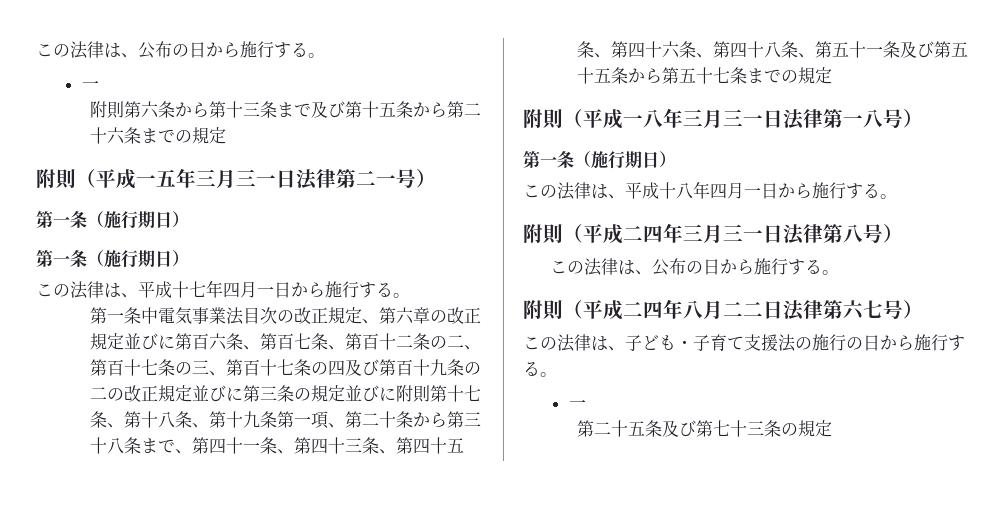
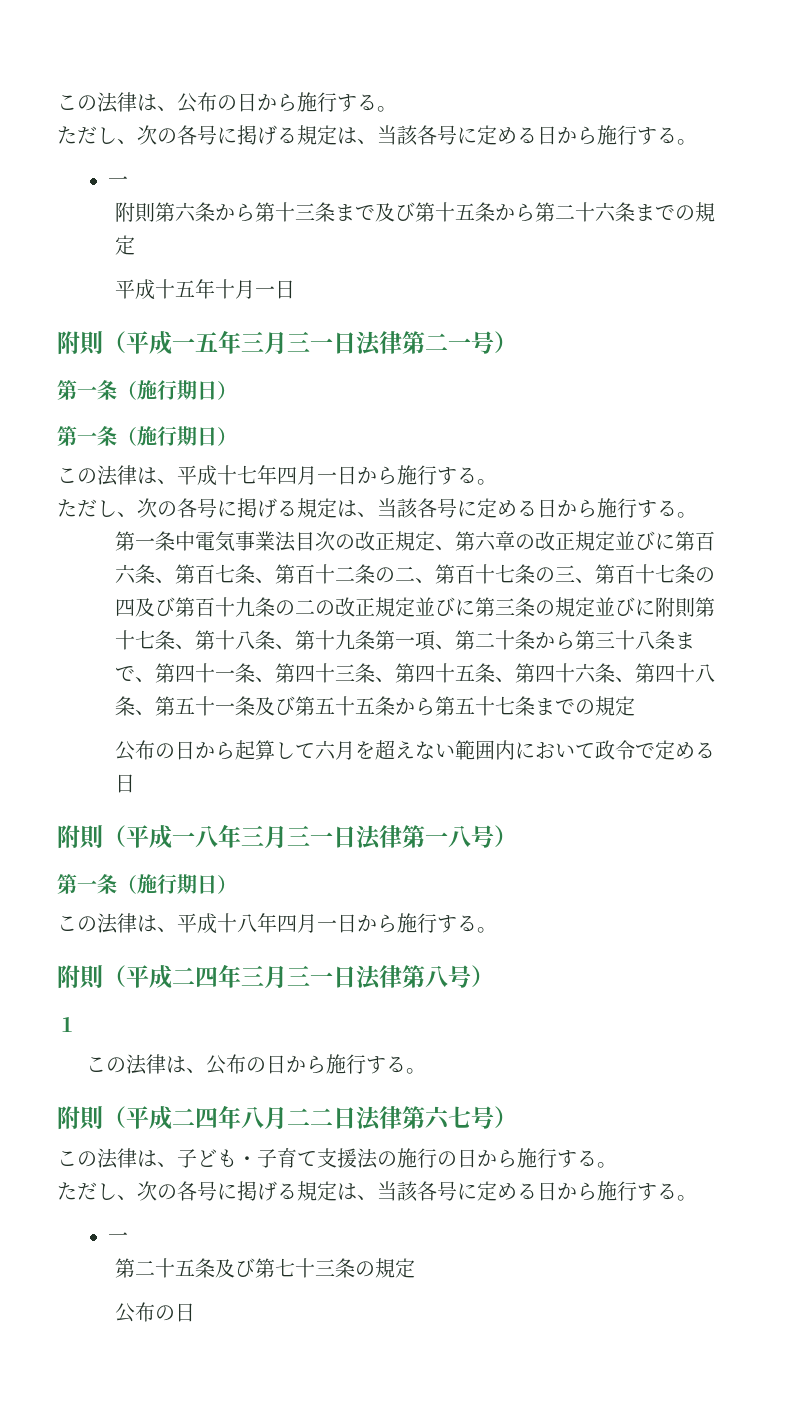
[36,41,325,59] この法律は、公布の日から施行する。 -> [57,92,397,113] [57,125,697,146] この法律は、公布の日から施行する。 // ただし、次の各号に掲げる規定は、当該各号に定める日から施行する。
(226, 135) none -> [114,279,295,300] // 平成十五年十月一日
(410, 295) none -> [57,498,697,519] // ただし、次の各号に掲げる規定は、当該各号に定める日から施行する。
(832, 75) none -> [114,740,715,761] [114,774,135,793] // 公布の日から起算して六月を超えない範囲内において政令で定める日
(903, 233) none -> [57,1017,77,1032] // １
(557, 374) none -> [57,1181,697,1202] // ただし、次の各号に掲げる規定は、当該各号に定める日から施行する。
(832, 428) none -> [114,1302,195,1323] // 公布の日

